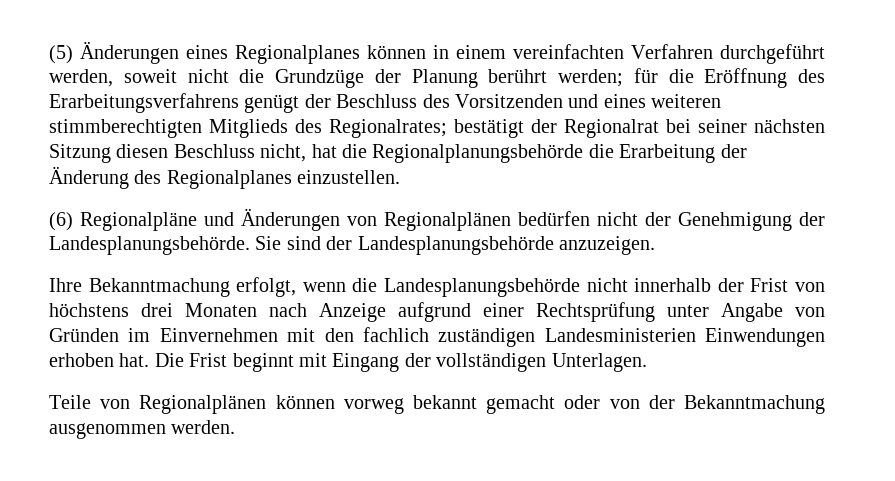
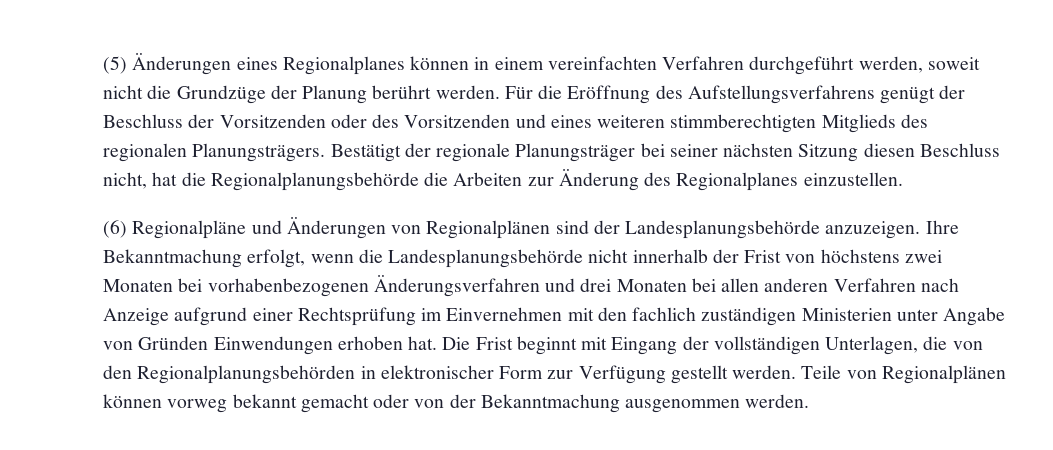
[558,68,658,87] werden; für -> [435,85,533,99] werden. Für
[49,93,239,113] Erarbeitungsverfahrens -> [687,85,875,104] Aufstellungsverfahrens
(418, 101) none -> [188,114,367,128] der Vorsitzenden oder
[329,119,659,138] Regionalrates; bestätigt der Regionalrat -> [103,143,636,162] regionalen Planungsträgers. Bestätigt der regionale Planungsträger
[619,144,747,163] Erarbeitung der -> [453,172,554,186] Arbeiten zur
[518,211,825,231] [49,236,282,255] bedürfen nicht der Genehmigung der Landesplanungsbehörde. Sie -> (551, 229) none
(655, 245) // -> (921, 230) none
[141,303,257,317] drei Monaten -> [904,250,942,263] [103,275,916,297] zwei Monaten bei vorhabenbezogenen Änderungsverfahren und drei Monaten bei allen anderen Verfahren
[667,303,825,322] [49,328,119,342] unter Angabe von Gründen -> (416, 316) none
[544,328,696,342] Landesministerien -> [801,307,1006,326] [103,336,209,350] Ministerien unter Angabe von Gründen
[551,353,647,372] Unterlagen. // -> [825,336,983,355] [103,365,797,384] Unterlagen, die von den Regionalplanungsbehörden in elektronischer Form zur Verfügung gestellt werden.

